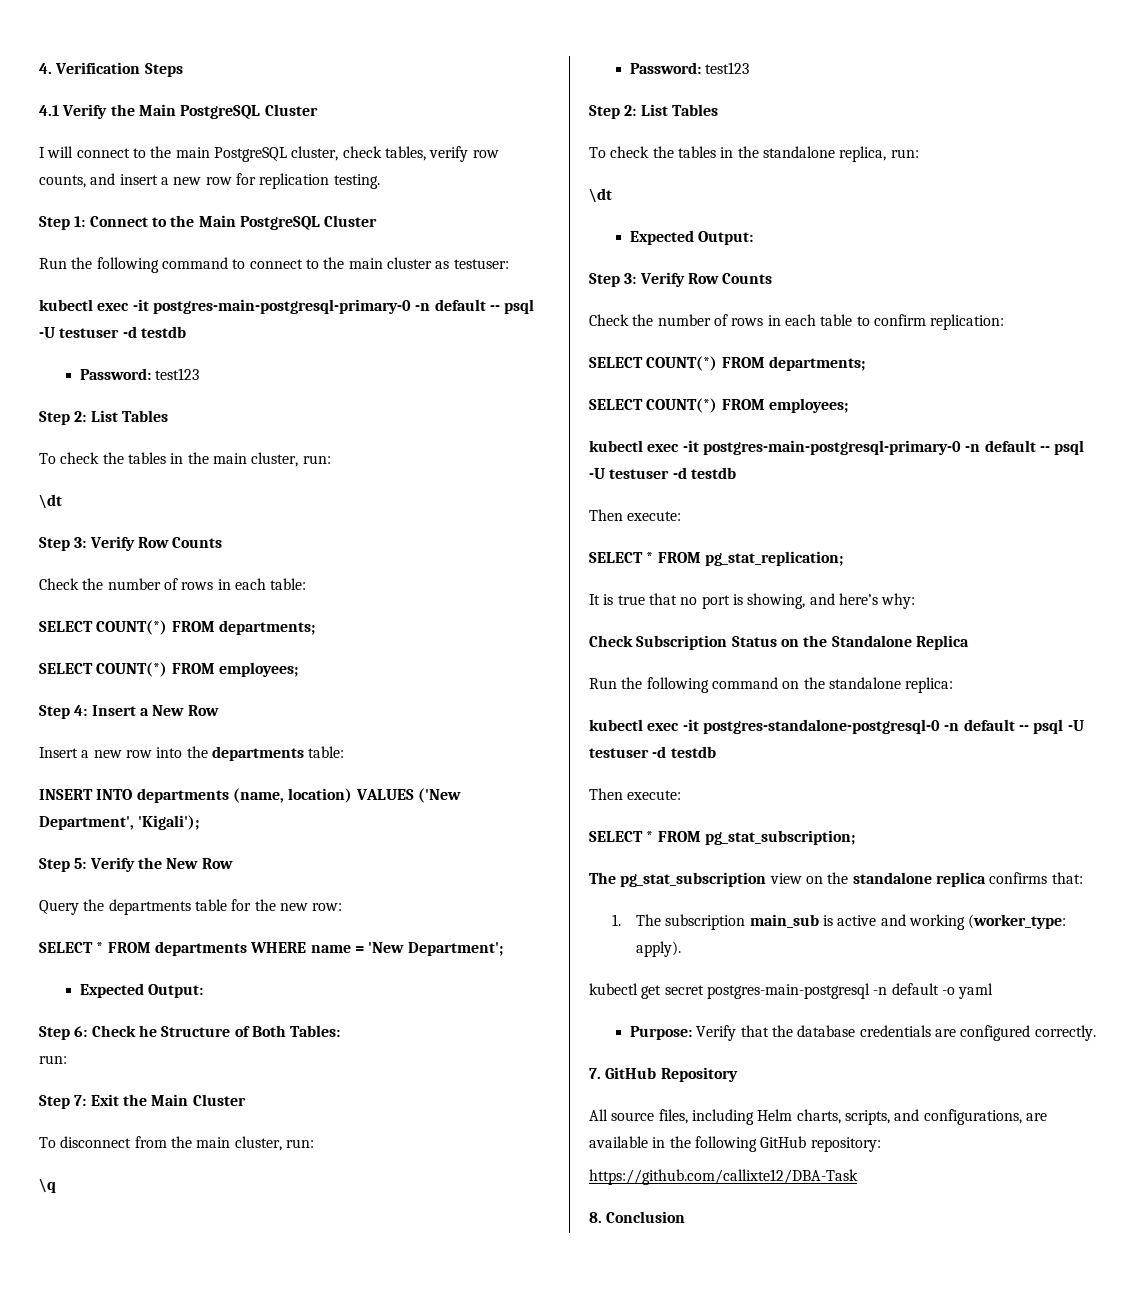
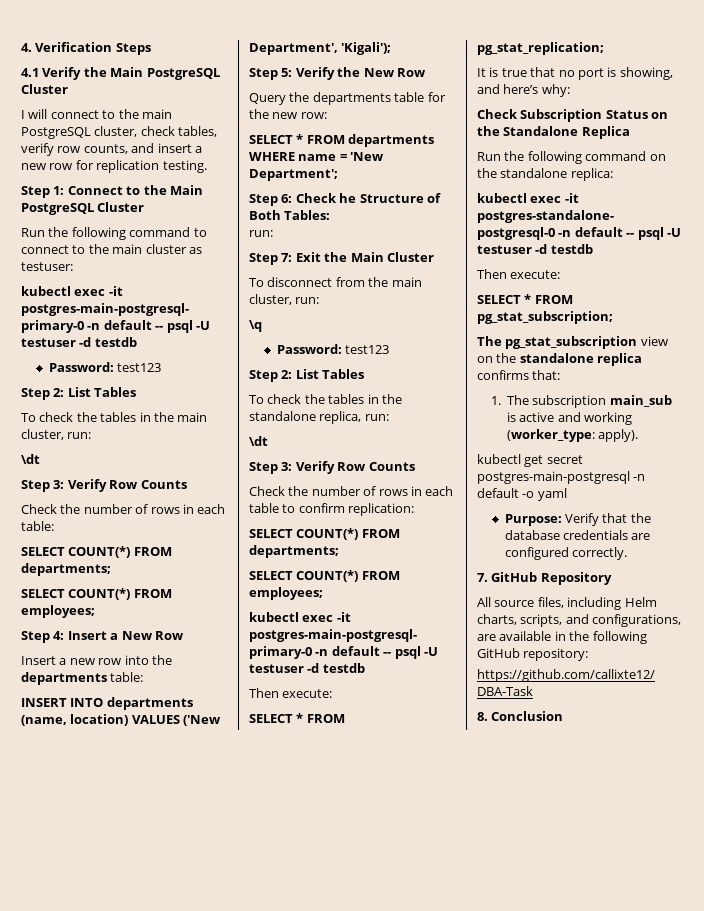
[80,983,204,998] // Expected Output: -> (338, 175) none
[630,230,754,245] // Expected Output: -> (268, 441) none

